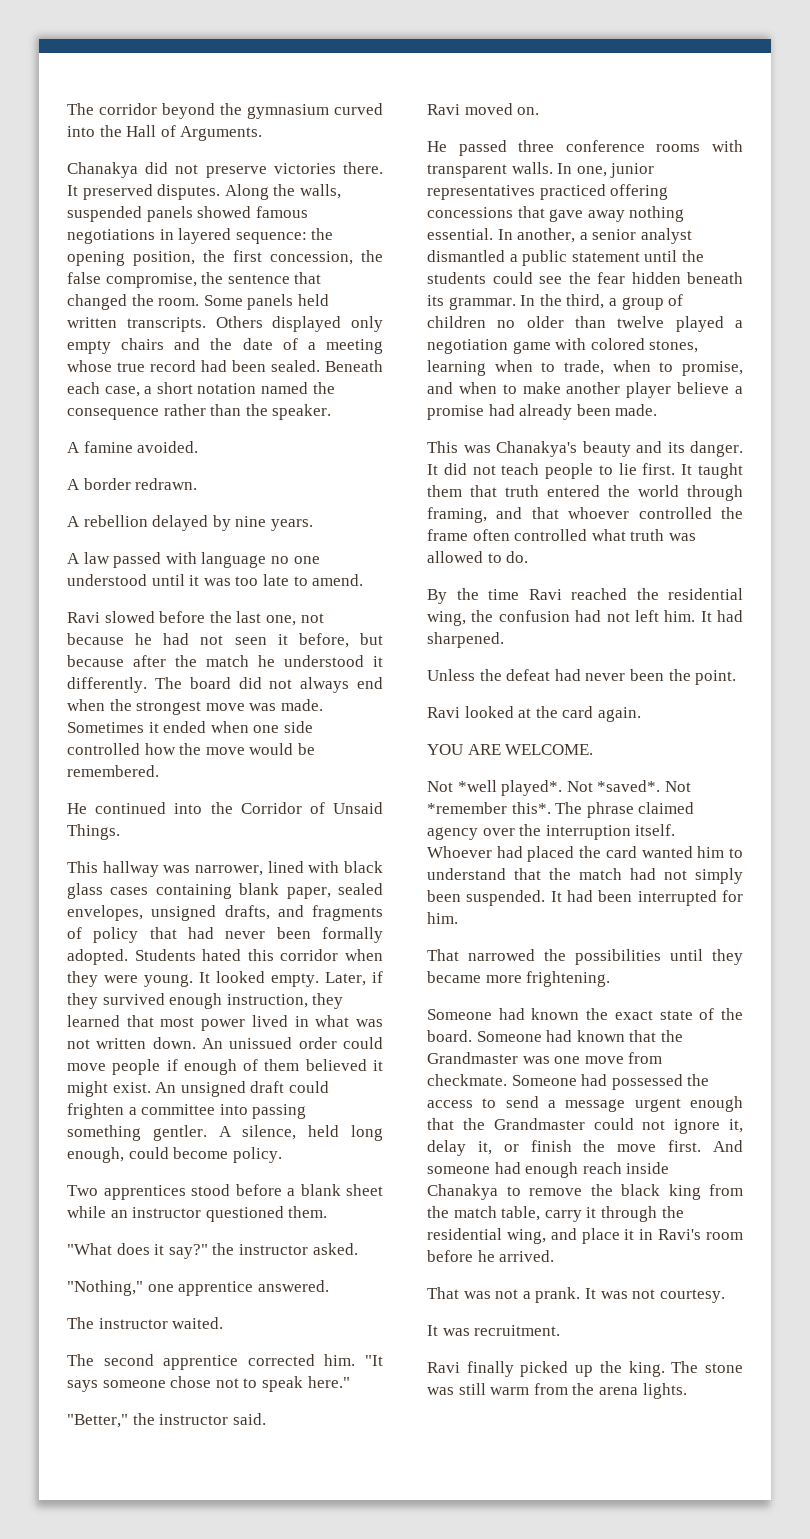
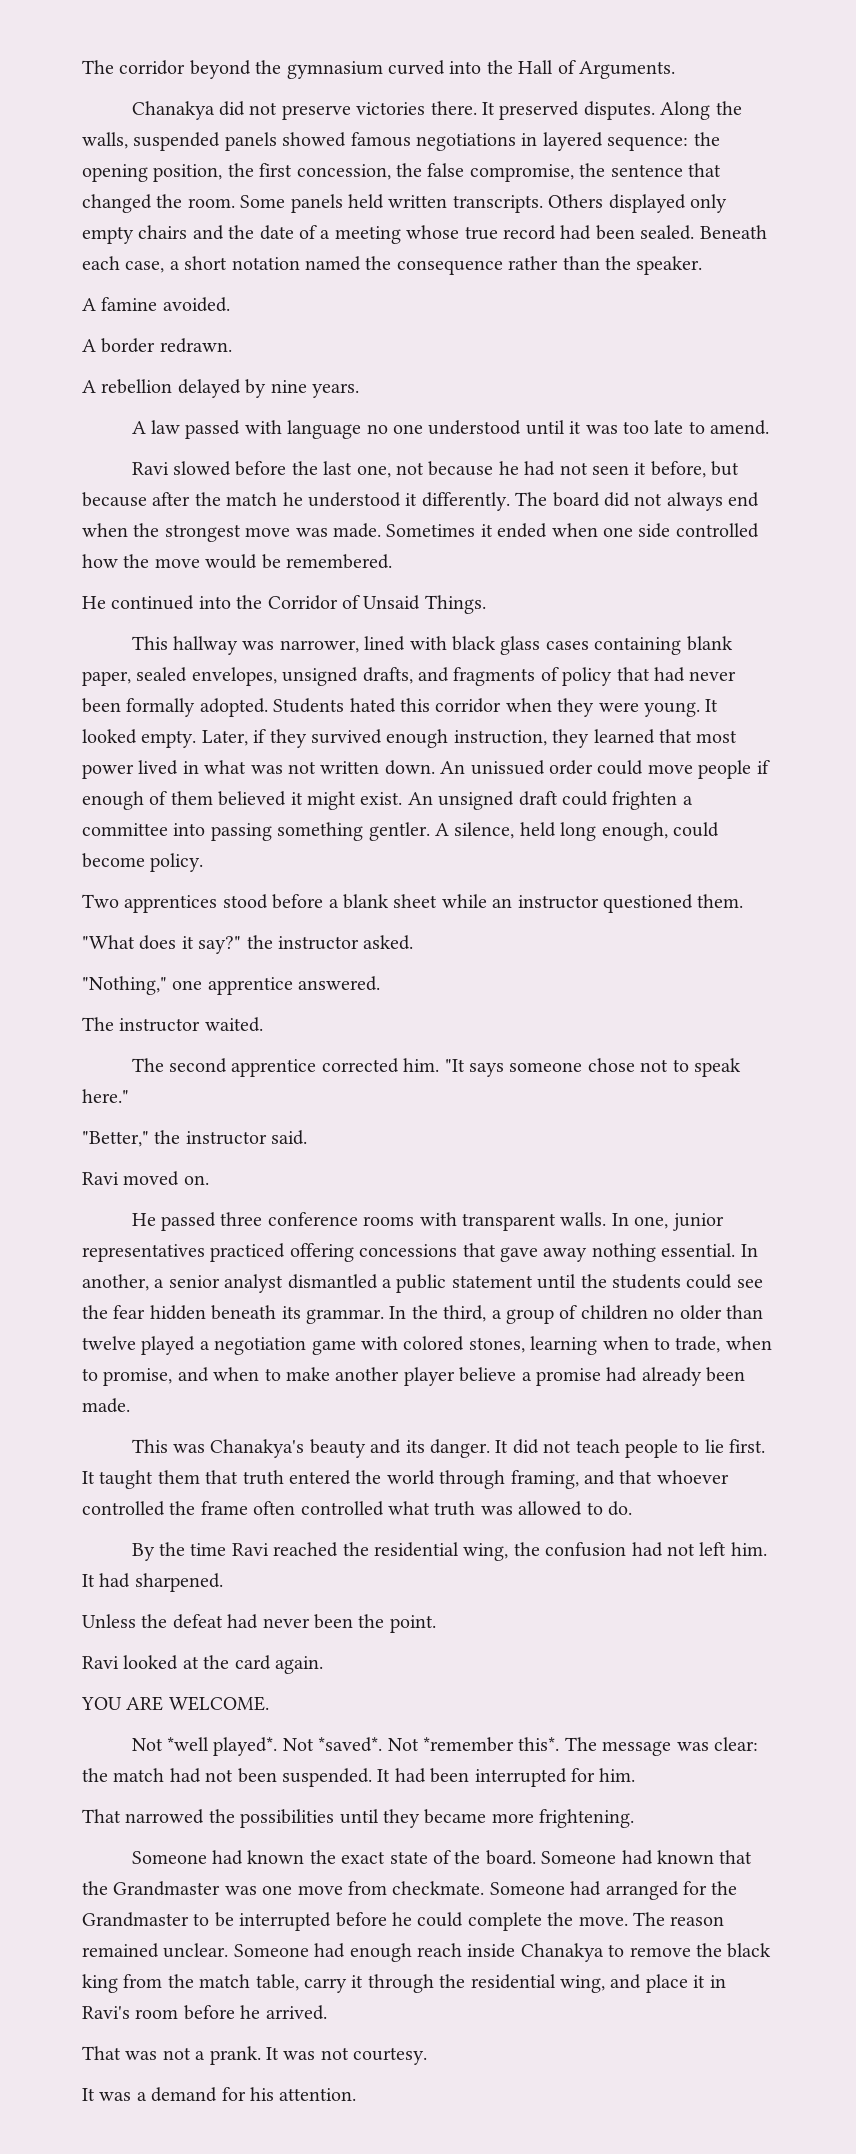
[586,802,695,818] [427,824,676,840] [427,846,743,862] [427,868,541,880] phrase claimed agency over the interruption itself. Whoever had placed the card wanted him to understand that -> [602,1737,759,1756] message was clear:
[695,868,743,884] simply -> (234, 1775) none
[611,1074,710,1090] [427,1096,743,1112] [427,1118,743,1134] [427,1140,743,1156] [427,1166,490,1174] possessed the access to send a message urgent enough that the Grandmaster could not ignore it, delay it, or finish the move first. And someone -> [605,1881,738,1900] [82,1912,725,1931] [82,1943,309,1958] arranged for the Grandmaster to be interrupted before he could complete the move. The reason remained unclear. Someone
[474,1325,561,1336] [427,1361,743,1377] [427,1383,687,1399] recruitment. // Ravi finally picked up the king. The stone was still warm from the arena lights. -> [136,2087,357,2102] a demand for his attention.

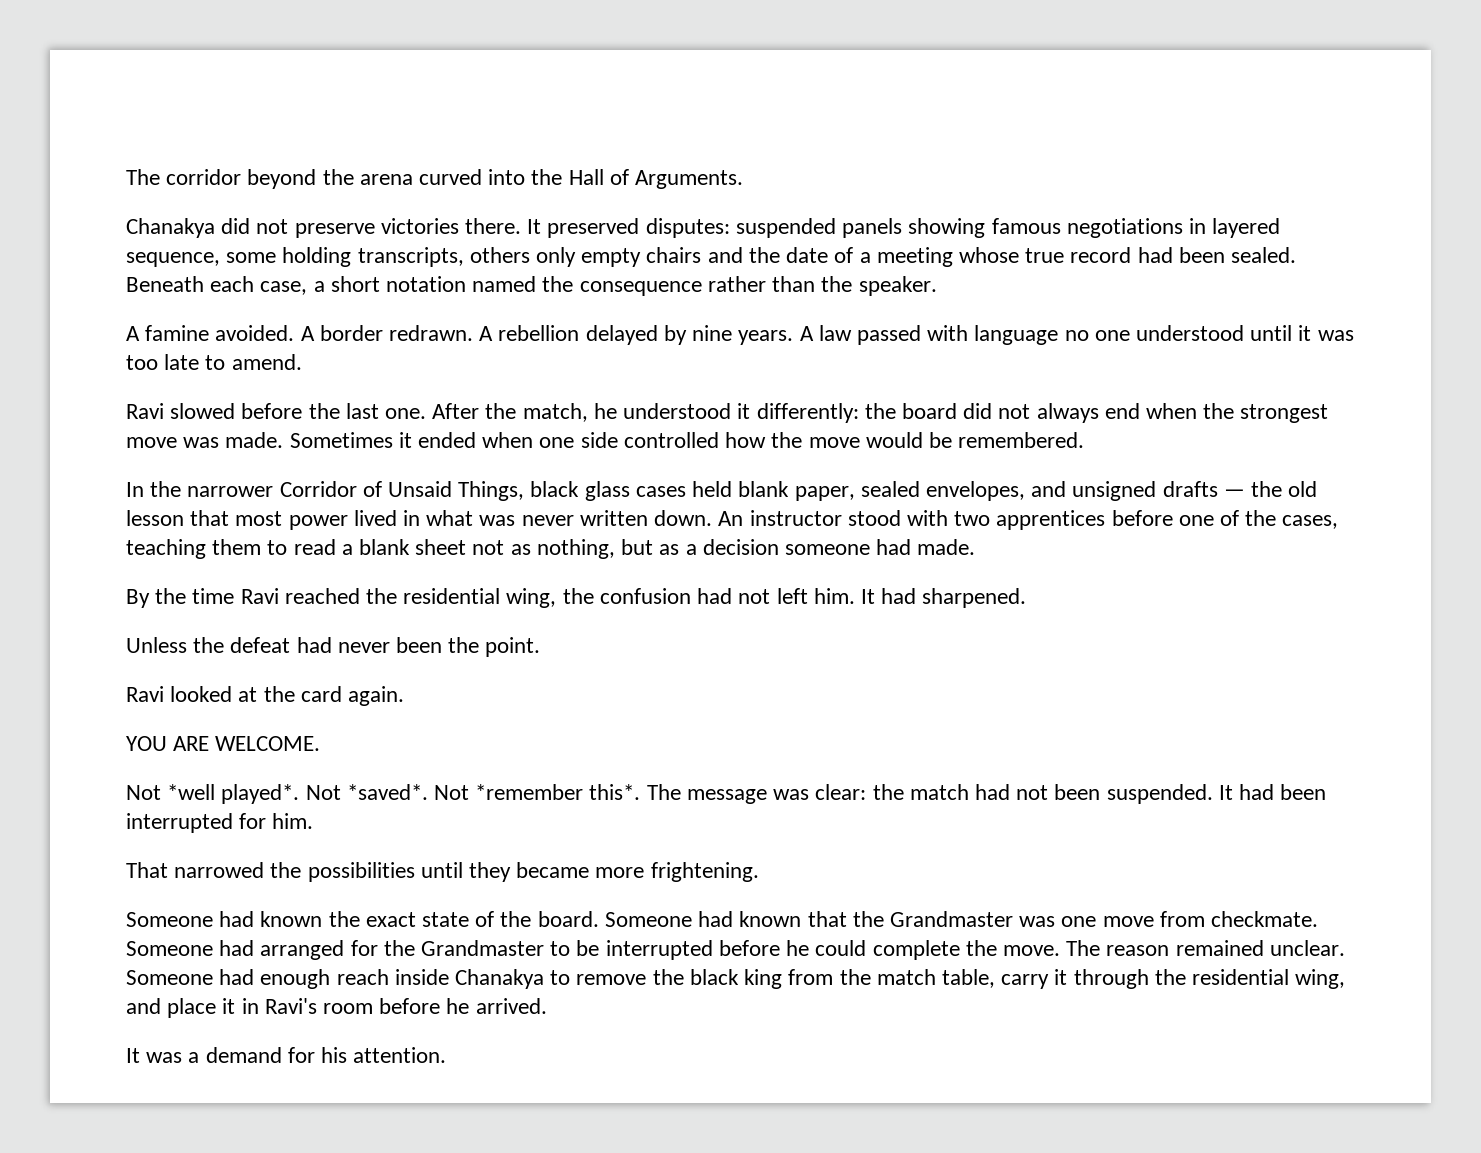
[286,61,383,79] gymnasium -> [359,174,413,185] arena
[583,101,742,120] [82,132,128,149] disputes. Along the walls, -> [645,218,730,238] disputes:
[282,132,347,147] showed -> [908,218,986,238] showing
[607,132,720,151] [82,163,721,182] [82,194,686,213] sequence: the opening position, the first concession, the false compromise, the sentence that changed the room. Some panels held written transcripts. Others displayed -> [126,247,530,267] sequence, some holding transcripts, others
(230, 304) // -> (295, 333) none
(232, 345) // -> (474, 333) none
(359, 390) // -> (794, 337) none
[356,461,740,478] [82,492,278,507] one, not because he had not seen it before, but because after the match -> [385,403,588,422] one. After the match,
[421,492,548,511] differently. The -> [756,403,896,423] differently: the
[82,595,486,614] [131,636,447,655] He continued into the Corridor of Unsaid Things. // This hallway was narrower, lined with -> [126,481,525,501] In the narrower Corridor of Unsaid Things,
[594,637,682,655] containing -> [692,481,733,497] held
[282,667,737,686] [82,698,719,717] [82,729,655,748] unsigned drafts, and fragments of policy that had never been formally adopted. Students hated this corridor when they were young. It looked empty. Later, if they survived enough instruction, they learned -> [1031,481,1318,501] [126,510,184,526] and unsigned drafts — the old lesson
[288,761,316,774] not -> [521,515,574,526] never
[470,760,770,779] [82,791,693,810] [82,822,719,841] [82,853,204,872] [82,894,744,913] [82,935,414,954] [82,976,381,995] [82,1017,263,1032] [131,1058,742,1077] [82,1089,129,1103] [82,1130,308,1147] [82,1171,209,1186] [131,1212,724,1231] [82,1243,758,1262] [82,1274,763,1293] [82,1305,763,1324] [82,1336,772,1355] [82,1367,746,1386] [82,1398,130,1413] [131,1439,766,1458] [82,1470,729,1489] [82,1501,632,1516] unissued order could move people if enough of them believed it might exist. An unsigned draft could frighten a committee into passing something gentler. A silence, held long enough, could become policy. // Two apprentices stood before a blank sheet while an instructor questioned them. // "What does it say?" the instructor asked. // "Nothing," one apprentice answered. // The instructor waited. // The second apprentice corrected him. "It says someone chose not to speak here." // "Better," the instructor said. // Ravi moved on. // He passed three conference rooms with transparent walls. In one, junior representatives practiced offering concessions that gave away nothing essential. In another, a senior analyst dismantled a public statement until the students could see the fear hidden beneath its grammar. In the third, a group of children no older than twelve played a negotiation game with colored stones, learning when to trade, when to promise, and when to make another player believe a promise had already been made. // This was Chanakya's beauty and its danger. It did not teach people to lie first. It taught them that truth entered the world through framing, and that whoever controlled the frame often controlled what truth was allowed to do. -> [749,510,1339,530] [126,539,976,559] instructor stood with two apprentices before one of the cases, teaching them to read a blank sheet not as nothing, but as a decision someone had made.
[82,2046,428,2065] // That was not a prank. It was not courtesy. -> (547, 1006) none

